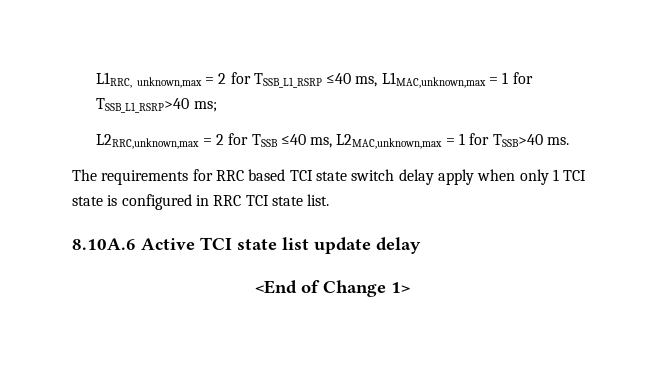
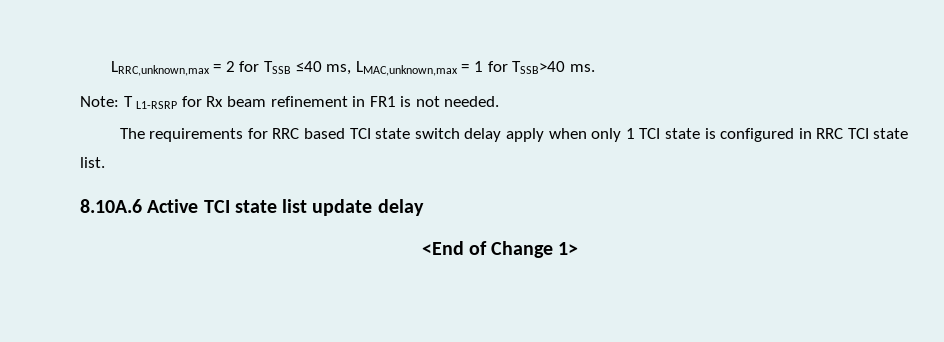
[96,72,533,88] [96,98,217,113] [96,134,200,149] L1RRC, unknown,max = 2 for TSSB_L1_RSRP ≤40 ms, L1MAC,unknown,max = 1 for TSSB_L1_RSRP>40 ms; // L2RRC,unknown,max -> [110,61,210,76] LRRC,unknown,max
[336,134,443,149] L2MAC,unknown,max -> [355,61,458,76] LMAC,unknown,max
(570, 141) none -> [80,96,500,109] // Note: T L1-RSRP for Rx beam refinement in FR1 is not needed.

